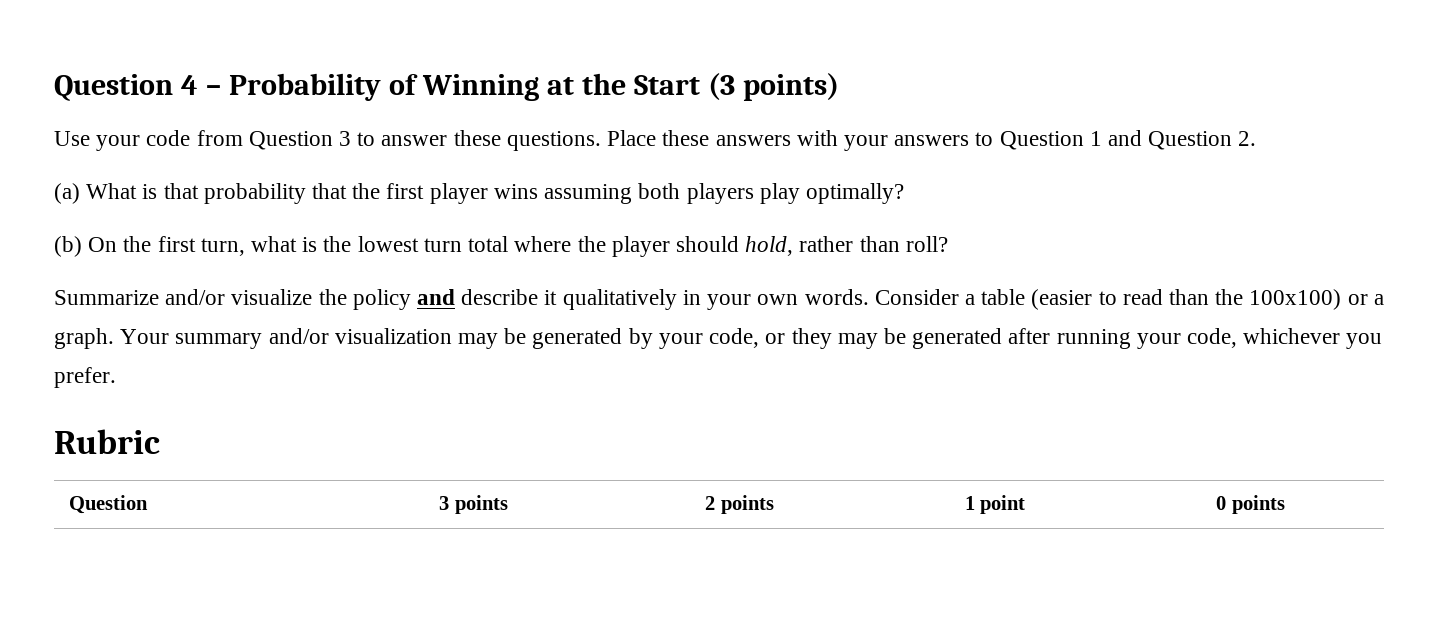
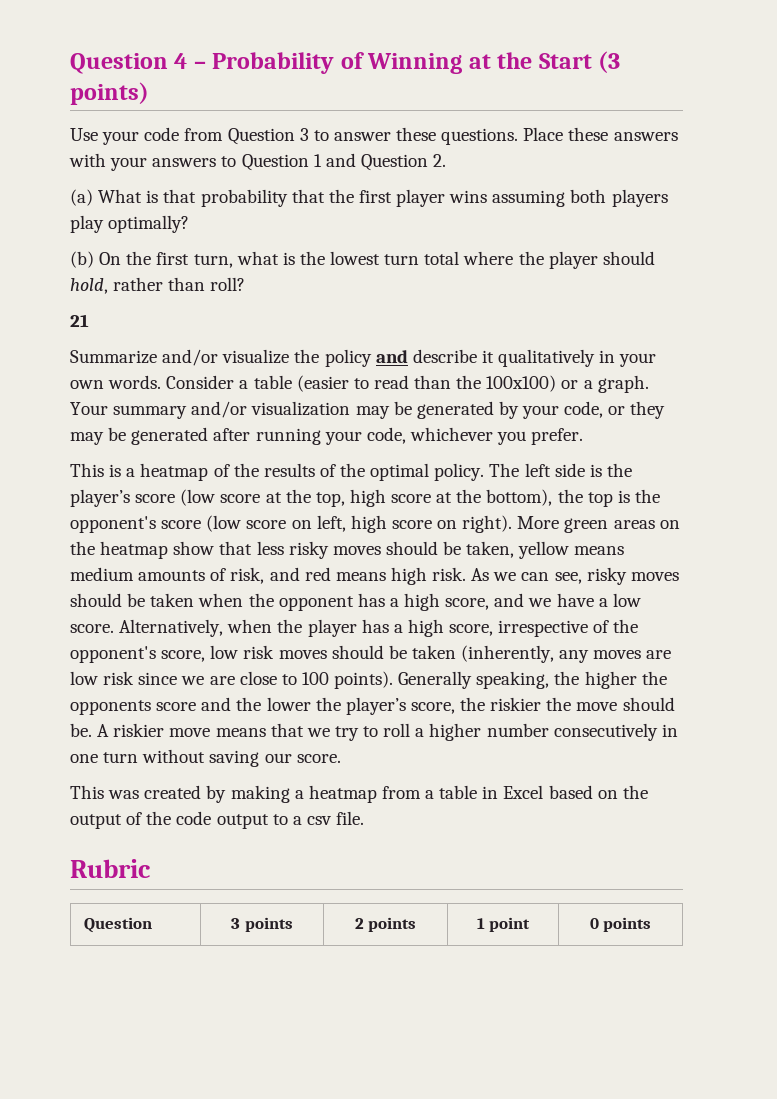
(948, 244) none -> [70,314,89,327] // 21
(116, 377) none -> [70,463,632,481] [70,489,660,507] [70,515,680,533] [70,541,625,559] [70,567,679,585] [70,593,641,611] [70,619,639,637] [70,645,672,663] [70,671,667,689] [70,697,675,715] [70,723,678,741] [70,749,341,767] [70,785,648,803] [70,811,365,829] // This is a heatmap of the results of the optimal policy. The left side is the player’s score (low score at the top, high score at the bottom), the top is the opponent's score (low score on left, high score on right). More green areas on the heatmap show that less risky moves should be taken, yellow means medium amounts of risk, and red means high risk. As we can see, risky moves should be taken when the opponent has a high score, and we have a low score. Alternatively, when the player has a high score, irrespective of the opponent's score, low risk moves should be taken (inherently, any moves are low risk since we are close to 100 points). Generally speaking, the higher the opponents score and the lower the player’s score, the riskier the move should be. A riskier move means that we try to roll a higher number consecutively in one turn without saving our score. // This was created by making a heatmap from a table in Excel based on the output of the code output to a csv file.

